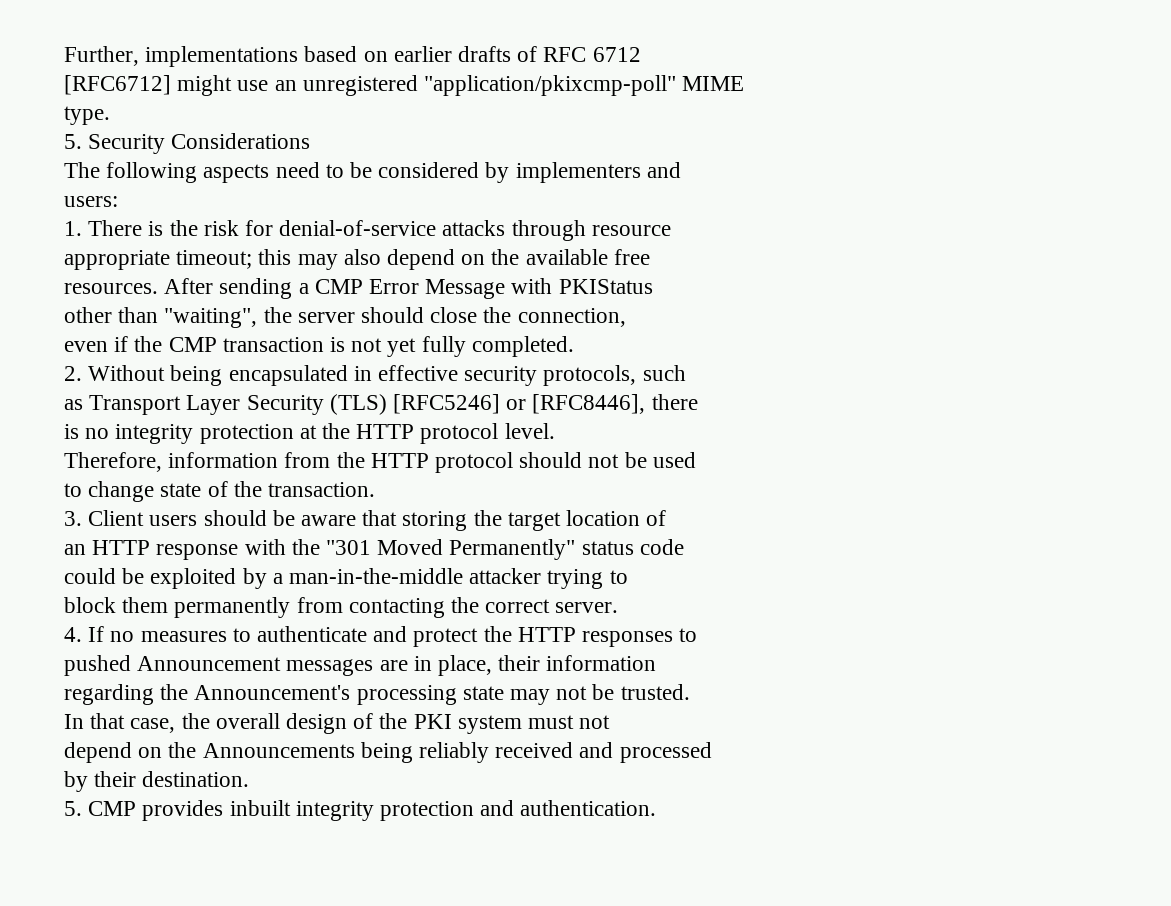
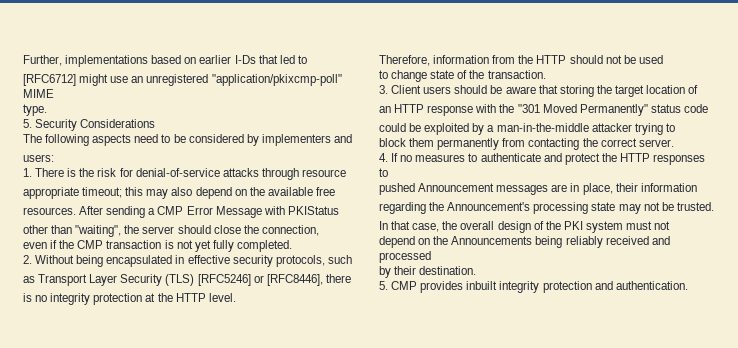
[458,46,641,62] drafts of RFC 6712 -> [234,55,307,64] I-Ds that led to
[420,423,499,444] protocol -> (206, 297) none
[435,452,514,473] protocol -> (567, 59) none

